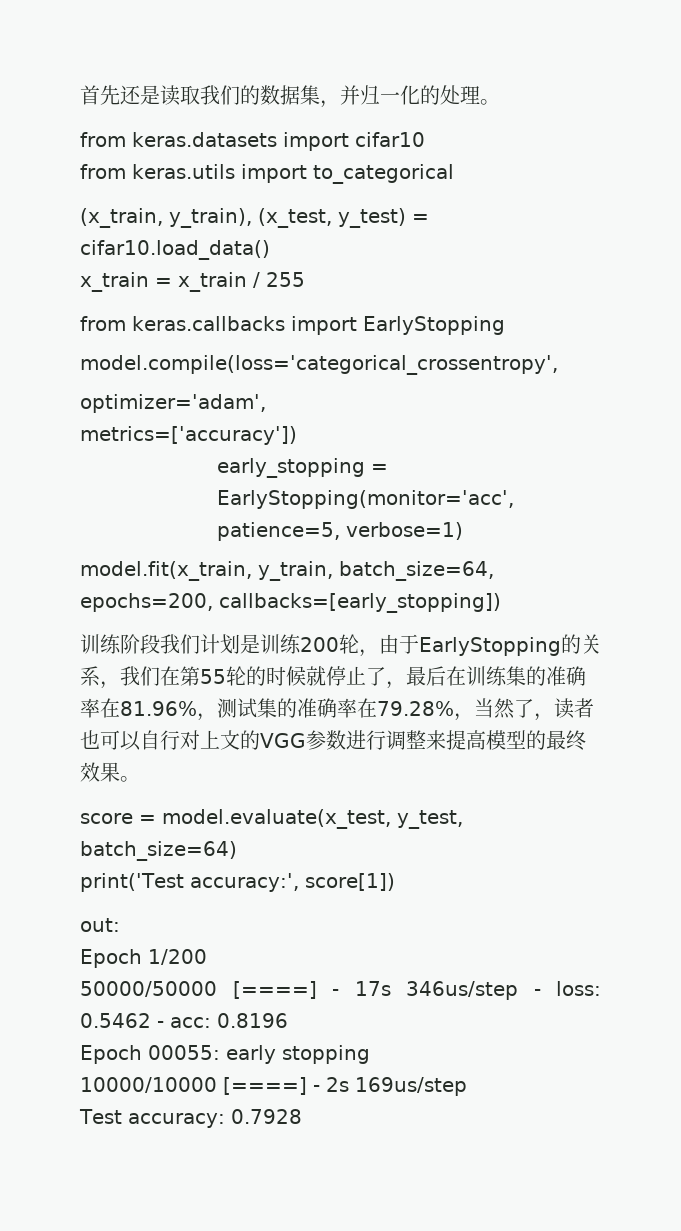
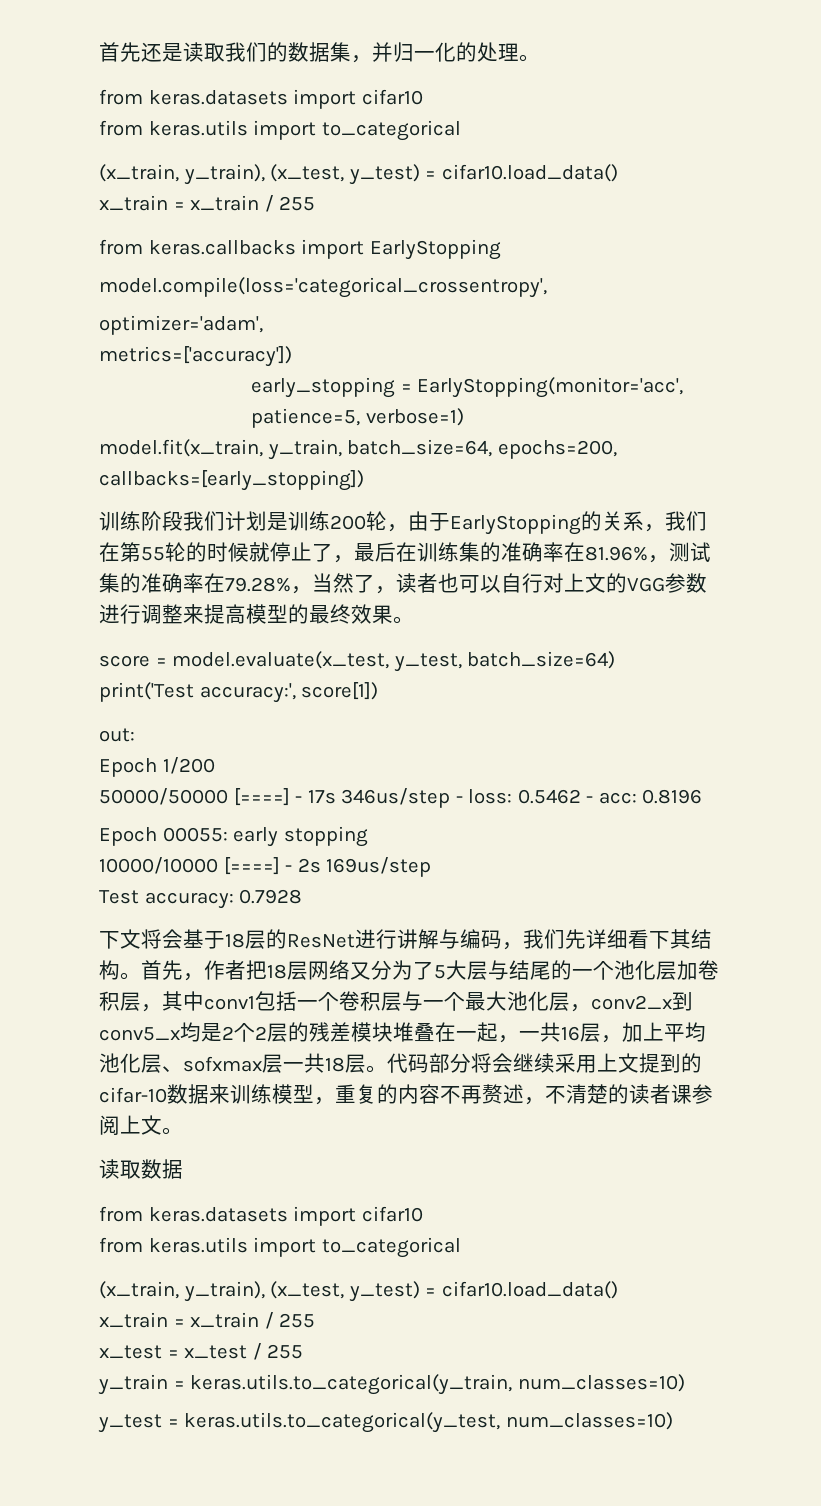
(302, 1116) none -> [99,929,712,950] [99,960,719,981] [99,991,693,1012] [99,1022,706,1043] [99,1053,702,1073] [99,1084,713,1105] [99,1115,183,1135] [99,1159,183,1179] [99,1206,423,1226] [99,1237,461,1258] [99,1281,618,1302] [99,1312,316,1329] [99,1343,304,1360] [98,1374,685,1395] [98,1412,673,1433] // 下文将会基于18层的ResNet进行讲解与编码，我们先详细看下其结构。首先，作者把18层网络又分为了5大层与结尾的一个池化层加卷积层，其中conv1包括一个卷积层与一个最大池化层，conv2_x到conv5_x均是2个2层的残差模块堆叠在一起，一共16层，加上平均池化层、sofxmax层一共18层。代码部分将会继续采用上文提到的cifar-10数据来训练模型，重复的内容不再赘述，不清楚的读者课参阅上文。 // 读取数据 // from keras.datasets import cifar10 // from keras.utils import to_categorical // (x_train, y_train), (x_test, y_test) = cifar10.load_data() // x_train = x_train / 255 // x_test = x_test / 255 // y_train = keras.utils.to_categorical(y_train, num_classes=10) // y_test = keras.utils.to_categorical(y_test, num_classes=10)

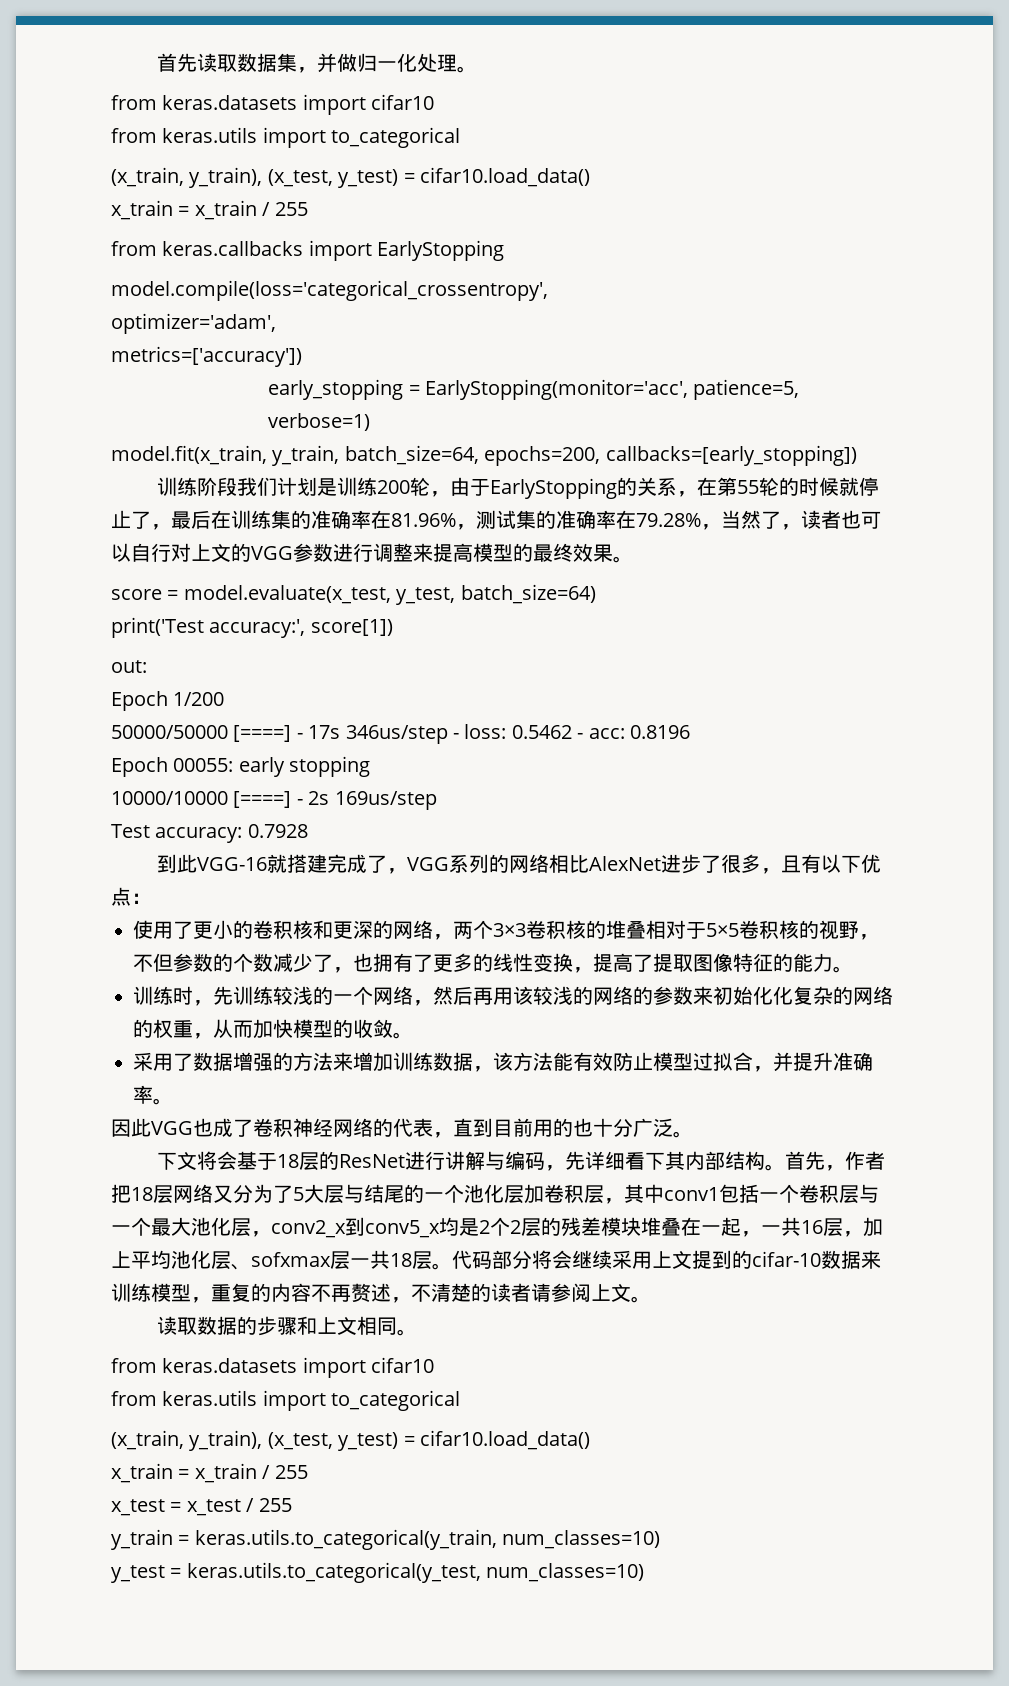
[99,42,288,62] 首先还是读取我们的 -> [156,53,237,72] 首先读取
[393,42,477,62] 归一化的 -> [336,53,417,72] 做归一化
[665,511,707,531] 我们 -> (697, 494) none
(303, 896) none -> [156,854,881,874] [111,887,151,906] [133,920,879,940] [133,953,853,973] [133,986,893,1006] [133,1019,413,1039] [133,1052,873,1072] [133,1085,173,1105] [111,1118,693,1138] // 到此VGG-16就搭建完成了，VGG系列的网络相比AlexNet进步了很多，且有以下优点： // 使用了更小的卷积核和更深的网络，两个3×3卷积核的堆叠相对于5×5卷积核的视野，不但参数的个数减少了，也拥有了更多的线性变换，提高了提取图像特征的能力。 // 训练时，先训练较浅的一个网络，然后再用该较浅的网络的参数来初始化化复杂的网络的权重，从而加快模型的收敛。 // 采用了数据增强的方法来增加训练数据，该方法能有效防止模型过拟合，并提升准确率。 // 因此VGG也成了卷积神经网络的代表，直到目前用的也十分广泛。
[523,929,565,949] 我们 -> (565, 1168) none
(691, 939) none -> [684,1151,725,1170] 内部
[671,1084,692,1104] 课 -> [531,1283,551,1302] 请
(183, 1169) none -> [236,1316,417,1336] 的步骤和上文相同。

